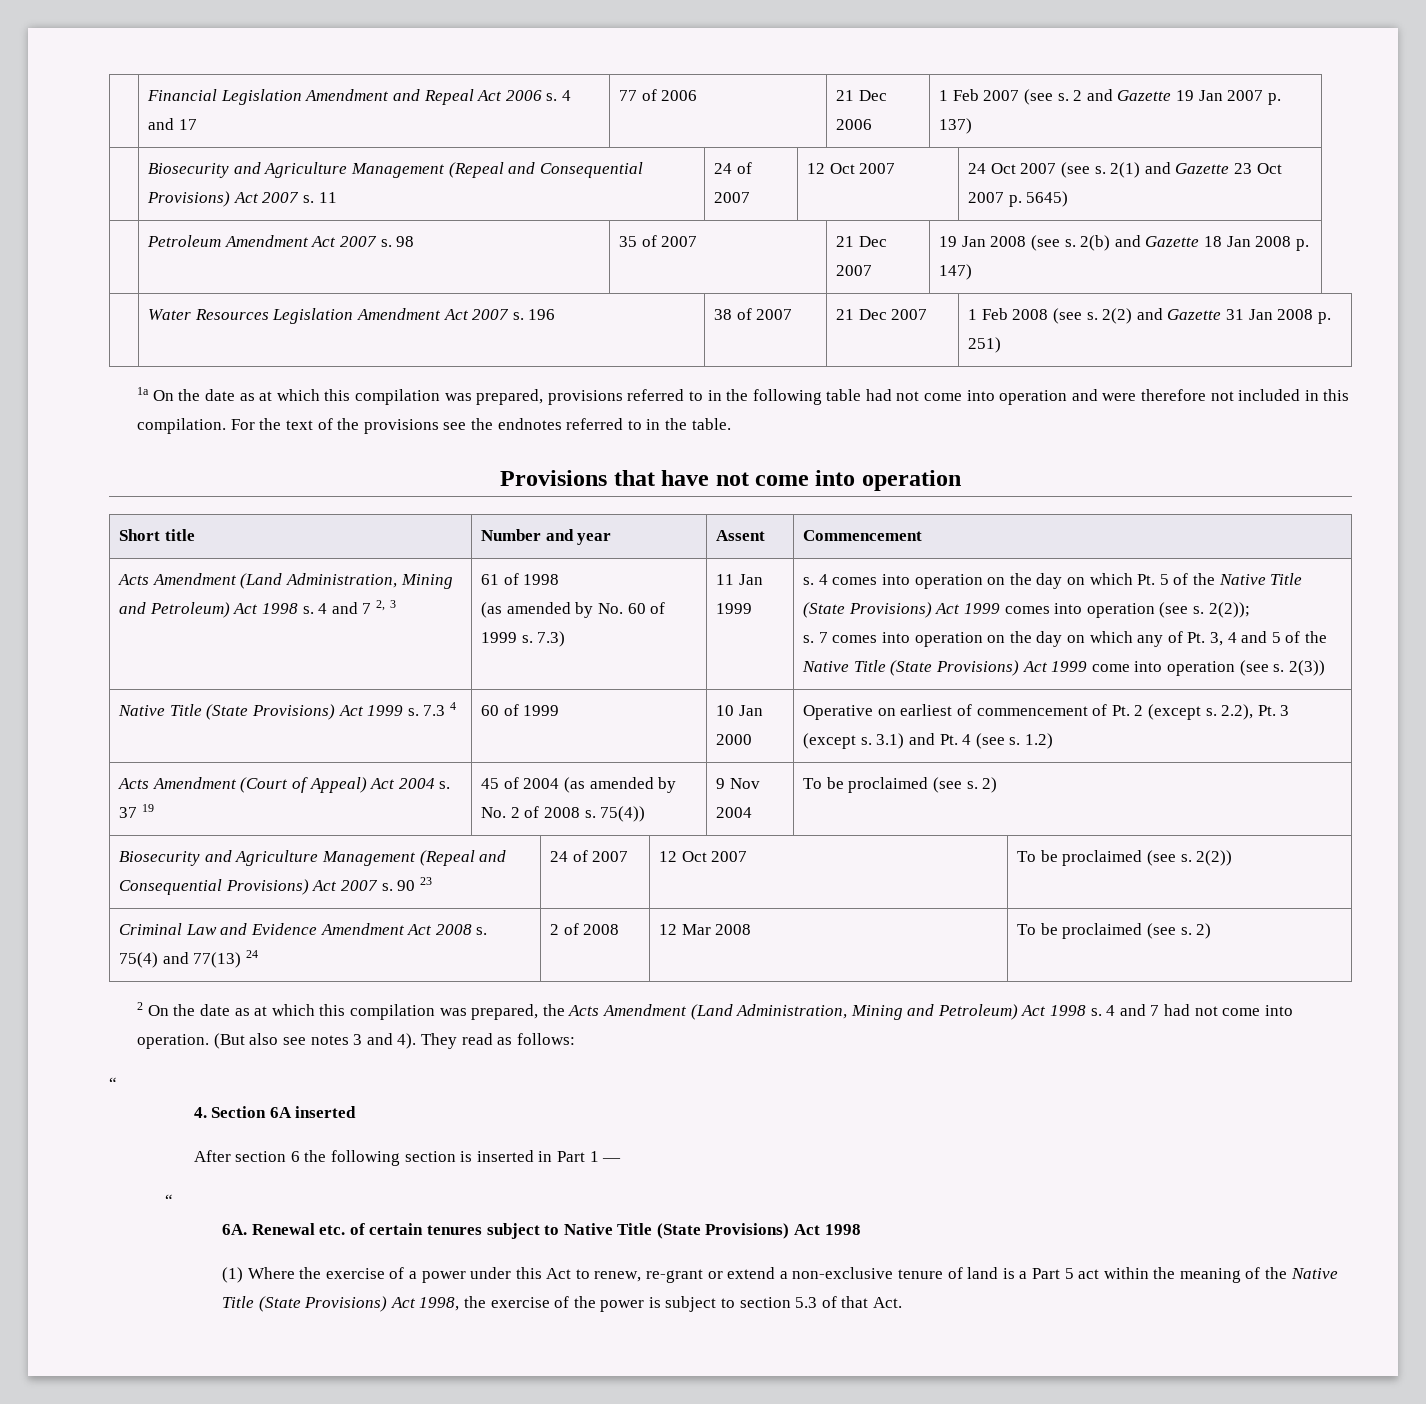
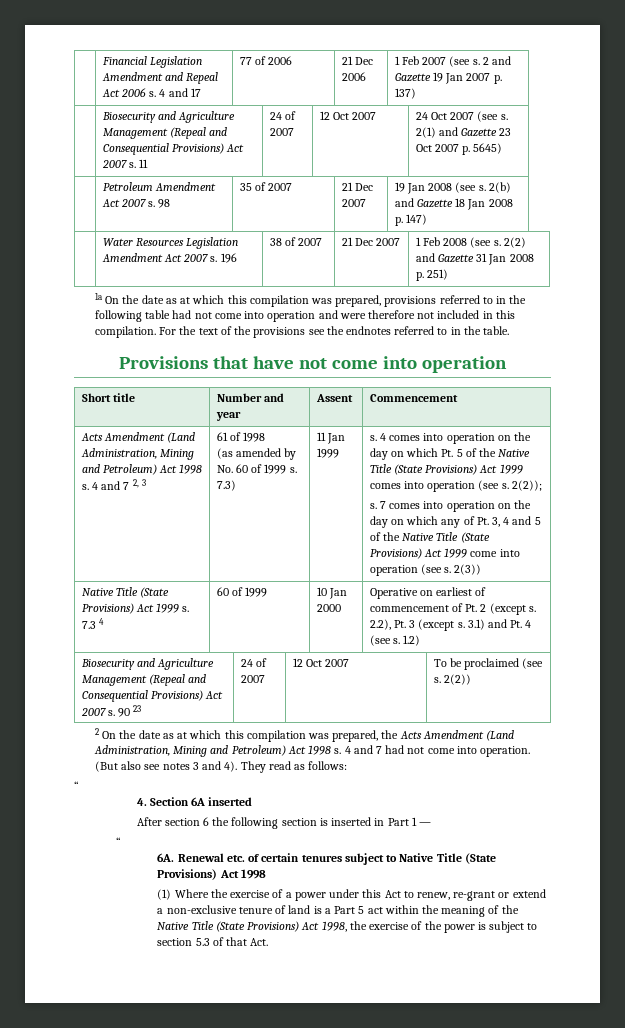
[118,777,451,793] [119,804,154,818] [481,777,677,793] [481,806,646,822] [716,778,760,789] [716,807,753,818] [803,777,998,793] // Acts Amendment (Court of Appeal) Act 2004 s. 37 19 | 45 of 2004 (as amended by No. 2 of 2008 s. 75(4)) | 9 Nov 2004 | To be proclaimed (see s. 2) -> (421, 640) none
[119,923,488,935] [119,950,259,968] [550,923,620,935] [659,924,752,935] [1017,923,1212,939] // Criminal Law and Evidence Amendment Act 2008 s. 75(4) and 77(13) 24 | 2 of 2008 | 12 Mar 2008 | To be proclaimed (see s. 2) -> (471, 679) none

